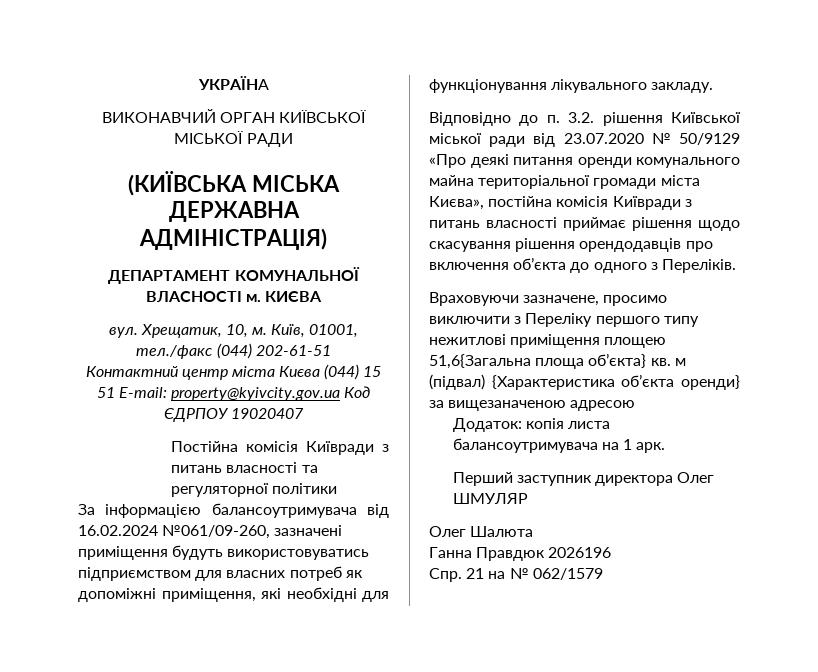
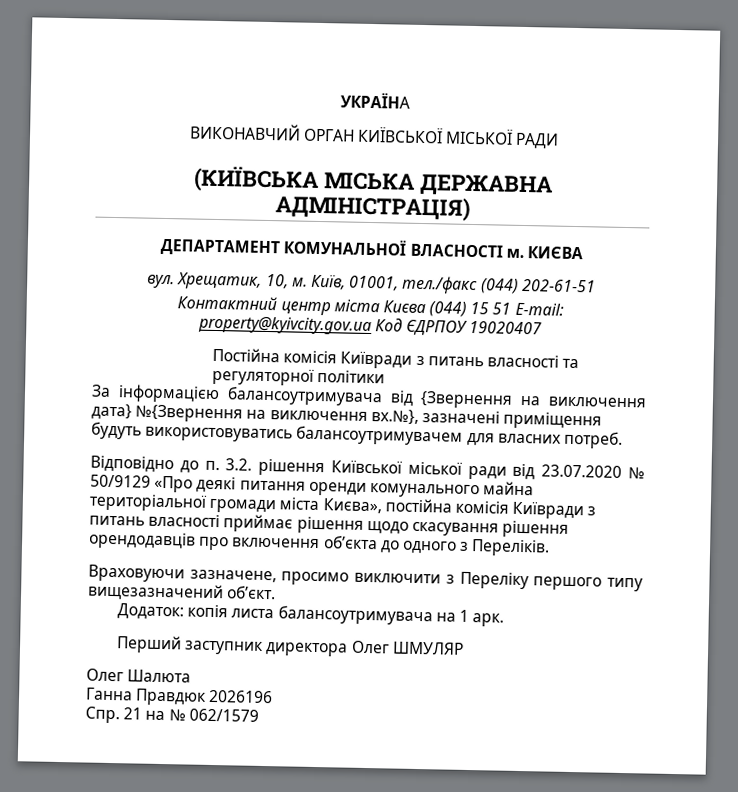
[78,525,271,539] 16.02.2024 №061/09-260, -> [420,391,647,409] [91,403,419,425] {Звернення на виключення дата} №{Звернення на виключення вх.№},
[78,567,191,581] підприємством -> [296,425,464,446] балансоутримувачем
[289,566,363,581] [78,587,389,602] [429,79,714,93] потреб як допоміжні приміщення, які необхідні для функціонування лікувального закладу. -> [563,430,623,449] потреб.
[429,334,667,348] [429,353,686,369] [429,374,740,390] [429,400,636,411] нежитлові приміщення площею 51,6{Загальна площа об’єкта} кв. м (підвал) {Характеристика об’єкта оренди} за вищезаначеною адресою -> [87,582,277,602] вищезазначений об’єкт.

